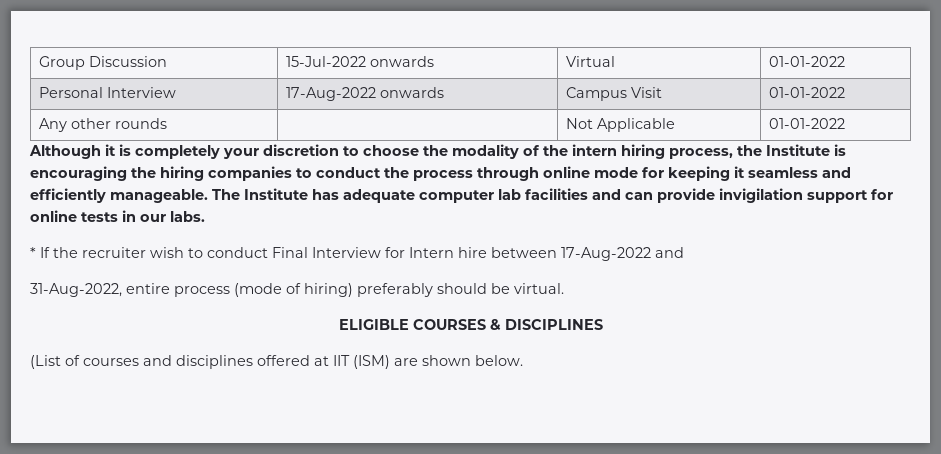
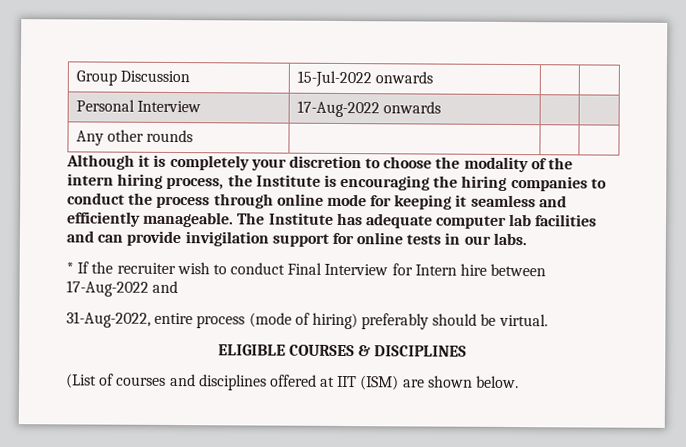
[565,56,615,67] [768,56,845,67] Virtual | 01-01-2022 -> (434, 77) |
[565,87,662,101] [768,87,845,98] Campus Visit | 01-01-2022 -> (442, 107) |
[565,118,675,132] [768,118,845,129] Not Applicable | 01-01-2022 -> (194, 136) |

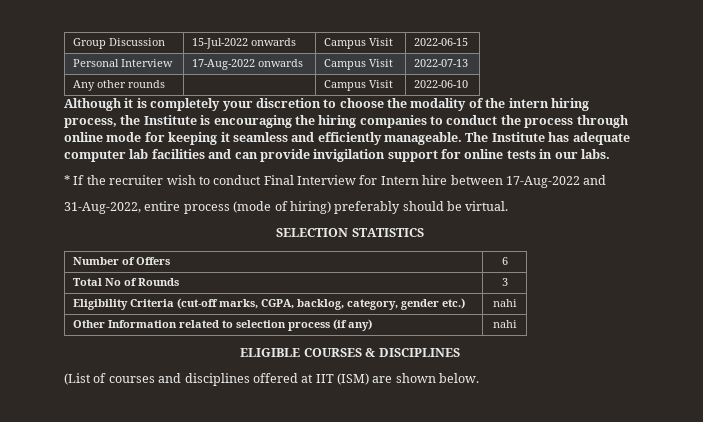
(434, 77) | -> [324,38,394,49] [414,38,469,46] Campus Visit | 2022-06-15
(442, 107) | -> [324,59,394,70] [414,59,469,67] Campus Visit | 2022-07-13
(194, 136) | -> [324,80,394,91] [414,80,469,88] Campus Visit | 2022-06-10
(548, 320) none -> [276,228,424,237] [73,257,171,265] [501,257,508,265] [73,278,180,286] [501,278,508,286] [73,298,466,310] [492,299,517,307] [73,319,373,331] [492,320,517,328] // SELECTION STATISTICS // Number of Offers | 6 // Total No of Rounds | 3 // Eligibility Criteria (cut-off marks, CGPA, backlog, category, gender etc.) | nahi // Other Information related to selection process (if any) | nahi

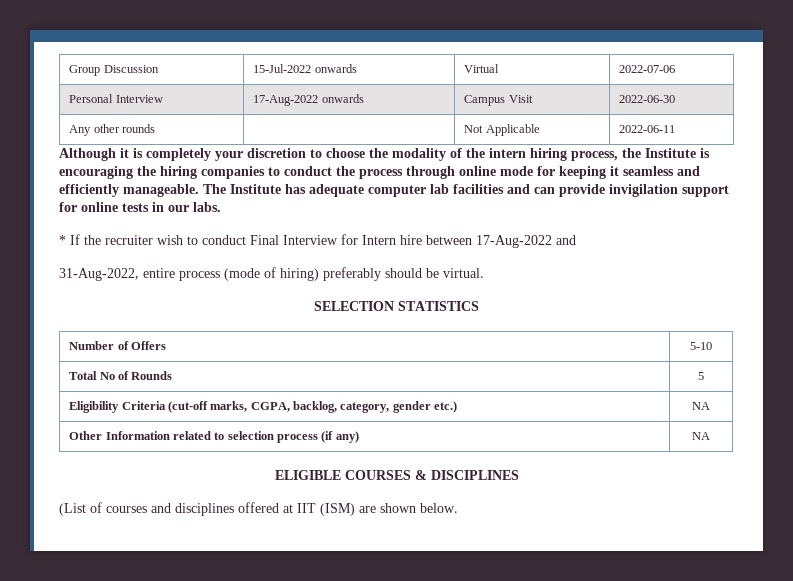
[324,38,394,49] [414,38,469,46] Campus Visit | 2022-06-15 -> [464,64,500,73] [619,65,676,73] Virtual | 2022-07-06
[414,59,469,67] 2022-07-13 -> [619,95,676,103] 2022-06-30
[324,80,394,91] [414,80,469,88] Campus Visit | 2022-06-10 -> [464,124,540,136] [619,125,676,133] Not Applicable | 2022-06-11
[501,257,508,265] 6 -> [690,342,712,350] 5-10
[501,278,508,286] 3 -> [698,372,704,380] 5
[492,299,517,307] nahi -> [692,402,710,410] NA
[492,320,517,328] nahi -> [692,432,710,440] NA

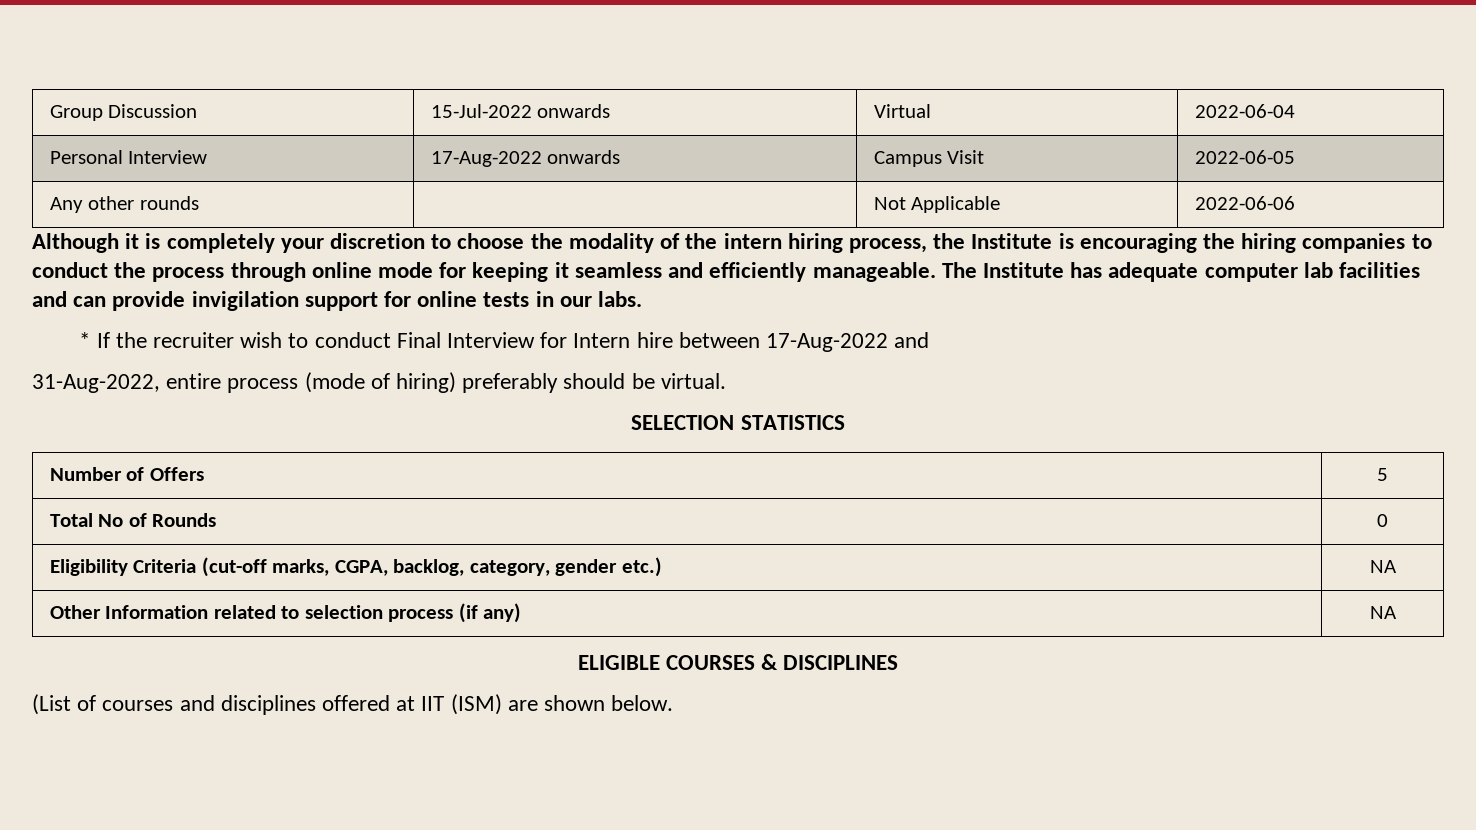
[619,65,676,73] 2022-07-06 -> [1194,104,1295,118] 2022-06-04
[619,95,676,103] 2022-06-30 -> [1194,150,1295,164] 2022-06-05
[619,125,676,133] 2022-06-11 -> [1194,196,1295,210] 2022-06-06
[690,342,712,350] 5-10 -> [1377,468,1388,481] 5
[698,372,704,380] 5 -> [1377,514,1388,527] 0

